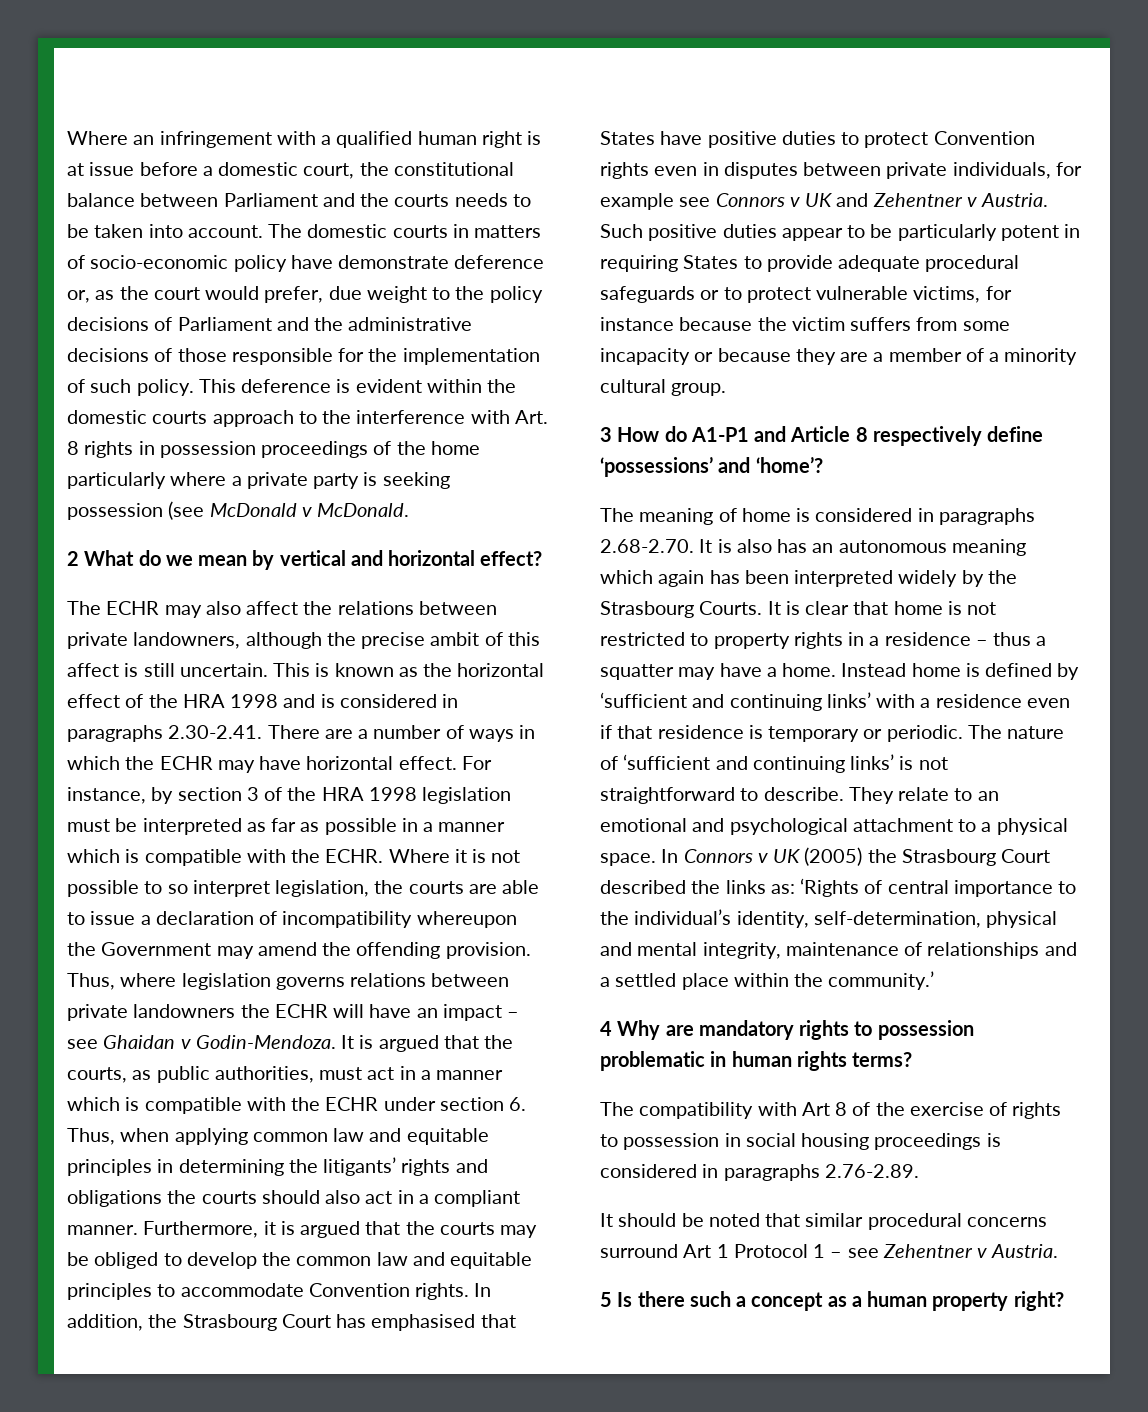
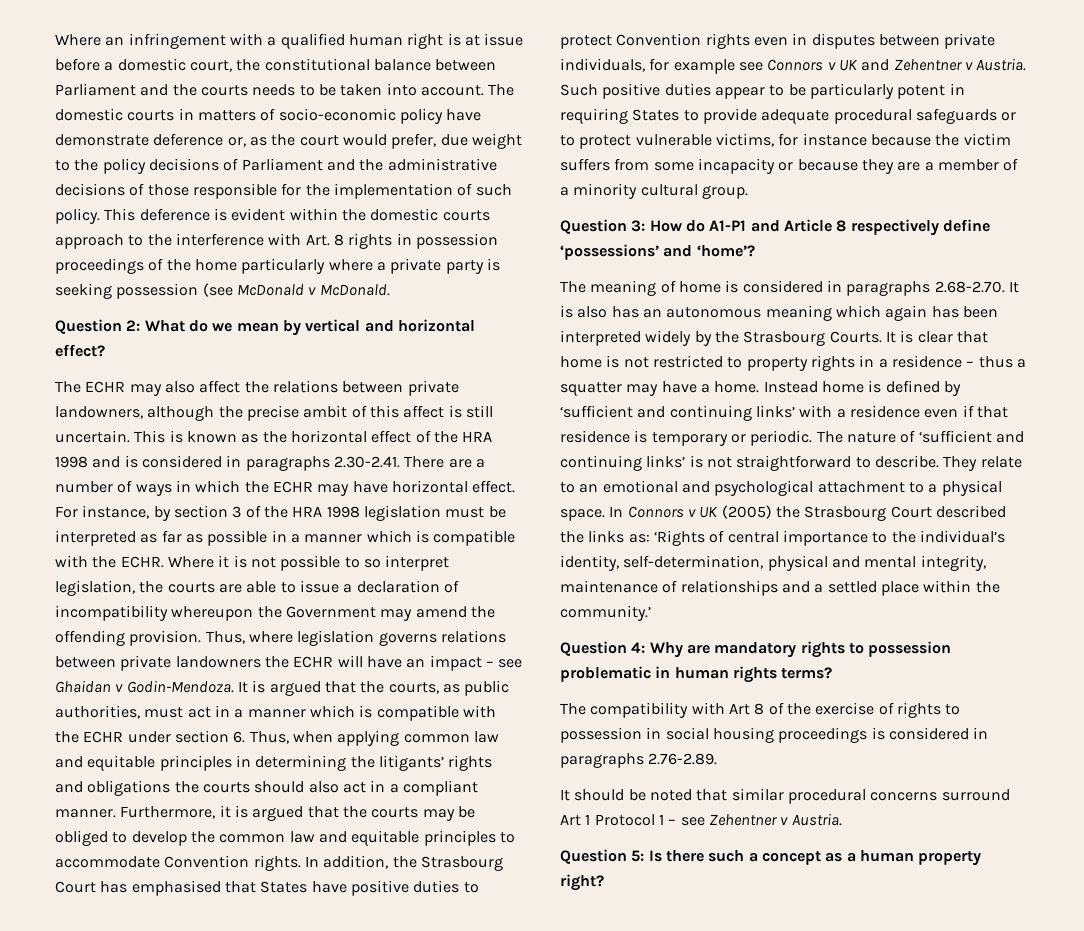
[67,551,79,566] 2 -> [55,319,141,334] Question 2:
[600,427,612,442] 3 -> [560,219,646,234] Question 3:
[600,1021,612,1036] 4 -> [560,641,646,656] Question 4:
[600,1292,612,1307] 5 -> [560,849,645,864] Question 5:

